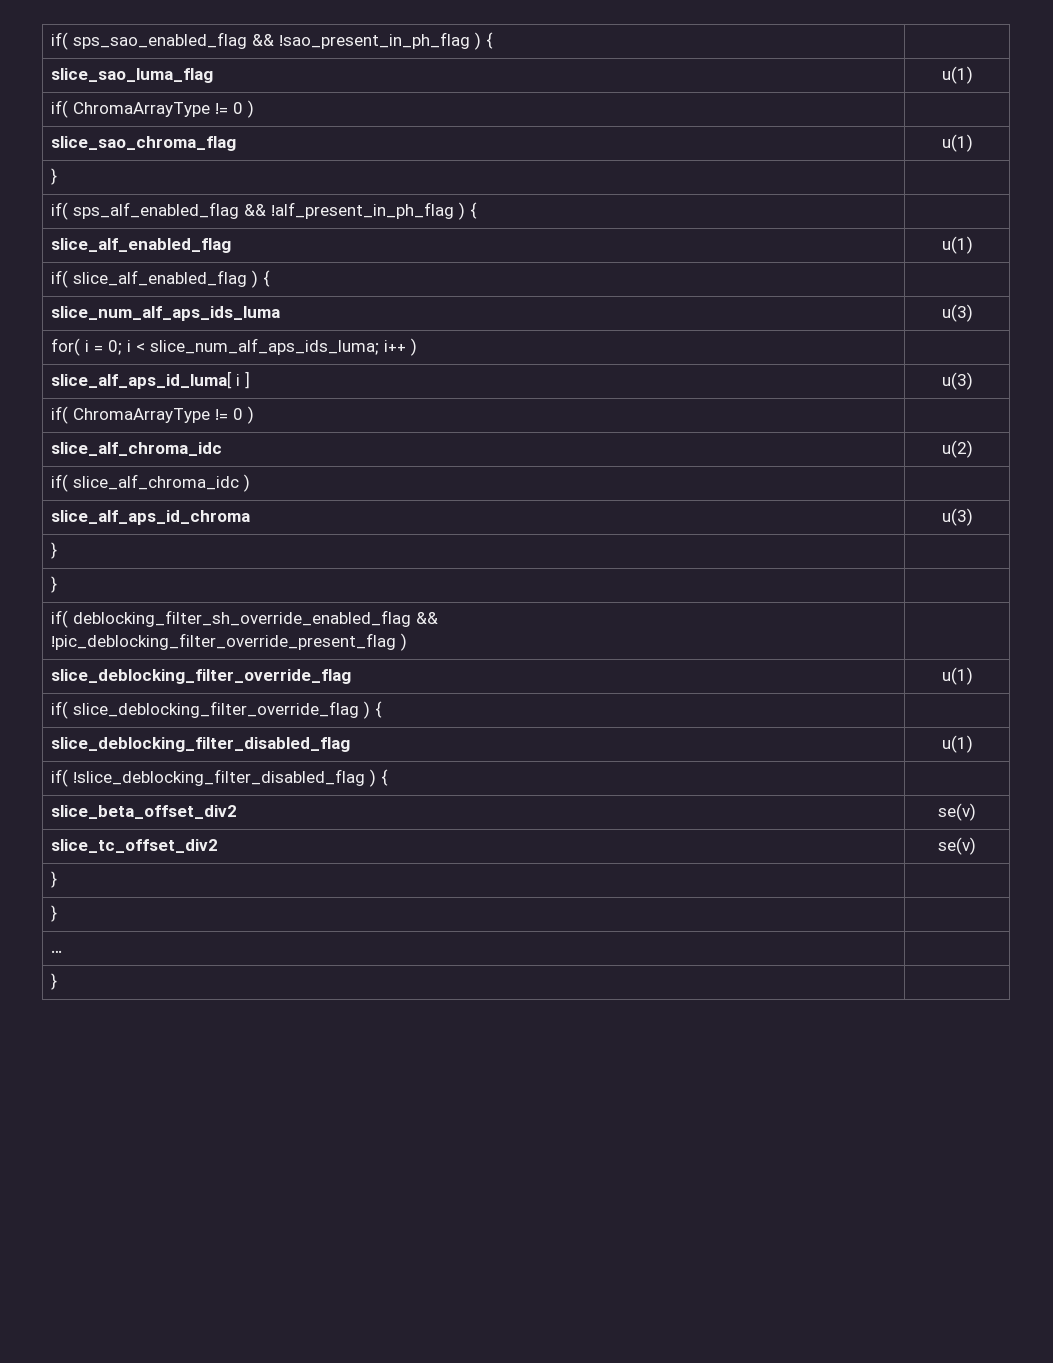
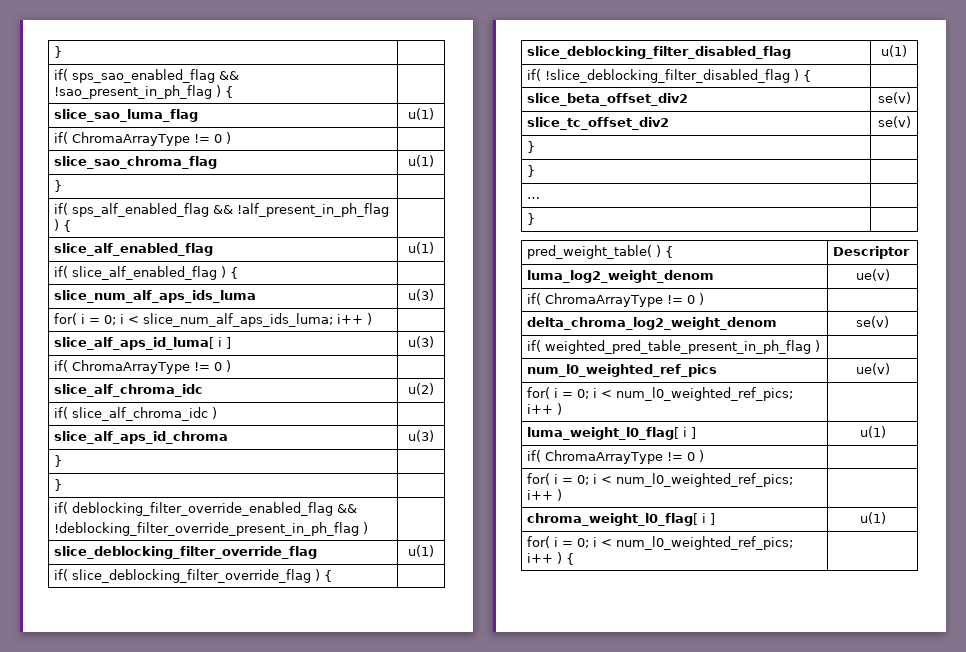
(50, 41) none -> [54,46,63,58] } | //
[72,610,411,627] deblocking_filter_sh_override_enabled_flag -> [72,502,334,516] deblocking_filter_override_enabled_flag
[50,633,396,650] !pic_deblocking_filter_override_present_flag -> [54,522,360,536] !deblocking_filter_override_present_in_ph_flag
(57, 981) none -> [527,245,674,259] [833,246,911,259] [527,270,715,283] [855,269,890,281] [527,293,705,307] [527,317,778,330] [856,316,889,328] [527,340,821,354] [527,364,718,377] [855,363,890,375] [527,387,794,401] [527,403,563,415] [527,427,697,440] [859,426,886,438] [527,450,705,464] [527,473,794,487] [527,489,563,501] [527,513,716,526] [859,512,886,524] [527,536,794,550] [527,552,575,565] // pred_weight_table( ) { | Descriptor // luma_log2_weight_denom | ue(v) // if( ChromaArrayType != 0 ) | // delta_chroma_log2_weight_denom | se(v) // if( weighted_pred_table_present_in_ph_flag ) | // num_l0_weighted_ref_pics | ue(v) // for( i = 0; i < num_l0_weighted_ref_pics; i++ ) | // luma_weight_l0_flag[ i ] | u(1) // if( ChromaArrayType != 0 ) | // for( i = 0; i < num_l0_weighted_ref_pics; i++ ) | // chroma_weight_l0_flag[ i ] | u(1) // for( i = 0; i < num_l0_weighted_ref_pics; i++ ) { |

